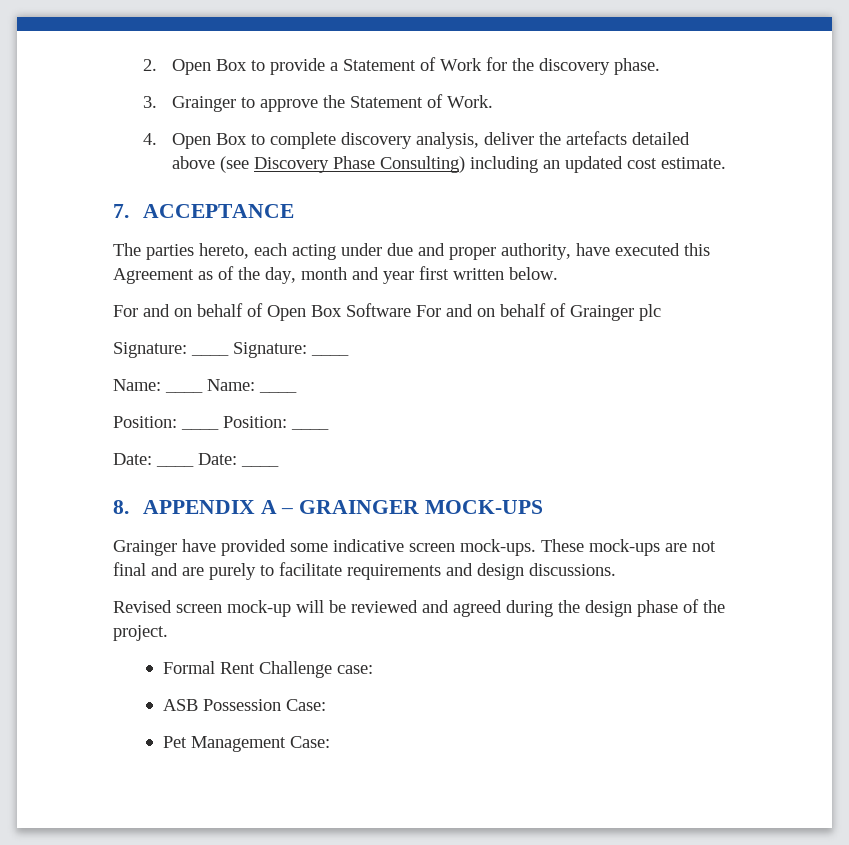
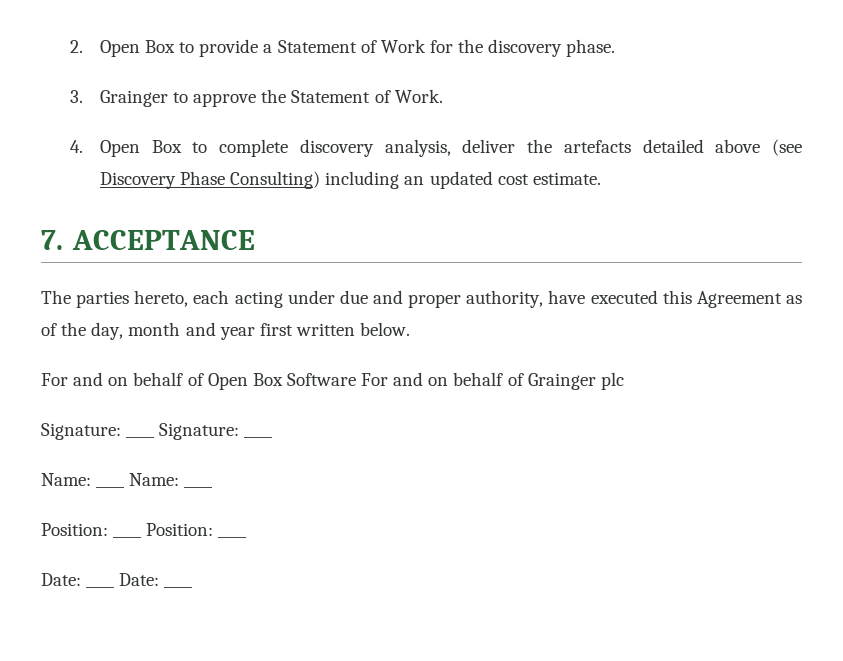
[113,500,543,514] [113,539,716,556] [113,562,616,580] [113,599,725,617] [113,625,168,641] [163,661,374,678] [163,699,327,711] [163,736,331,752] // 8. APPENDIX A – GRAINGER MOCK-UPS // Grainger have provided some indicative screen mock-ups. These mock-ups are not final and are purely to facilitate requirements and design discussions. // Revised screen mock-up will be reviewed and agreed during the design phase of the project. // Formal Rent Challenge case: // ASB Possession Case: // Pet Management Case: -> (194, 587) none

